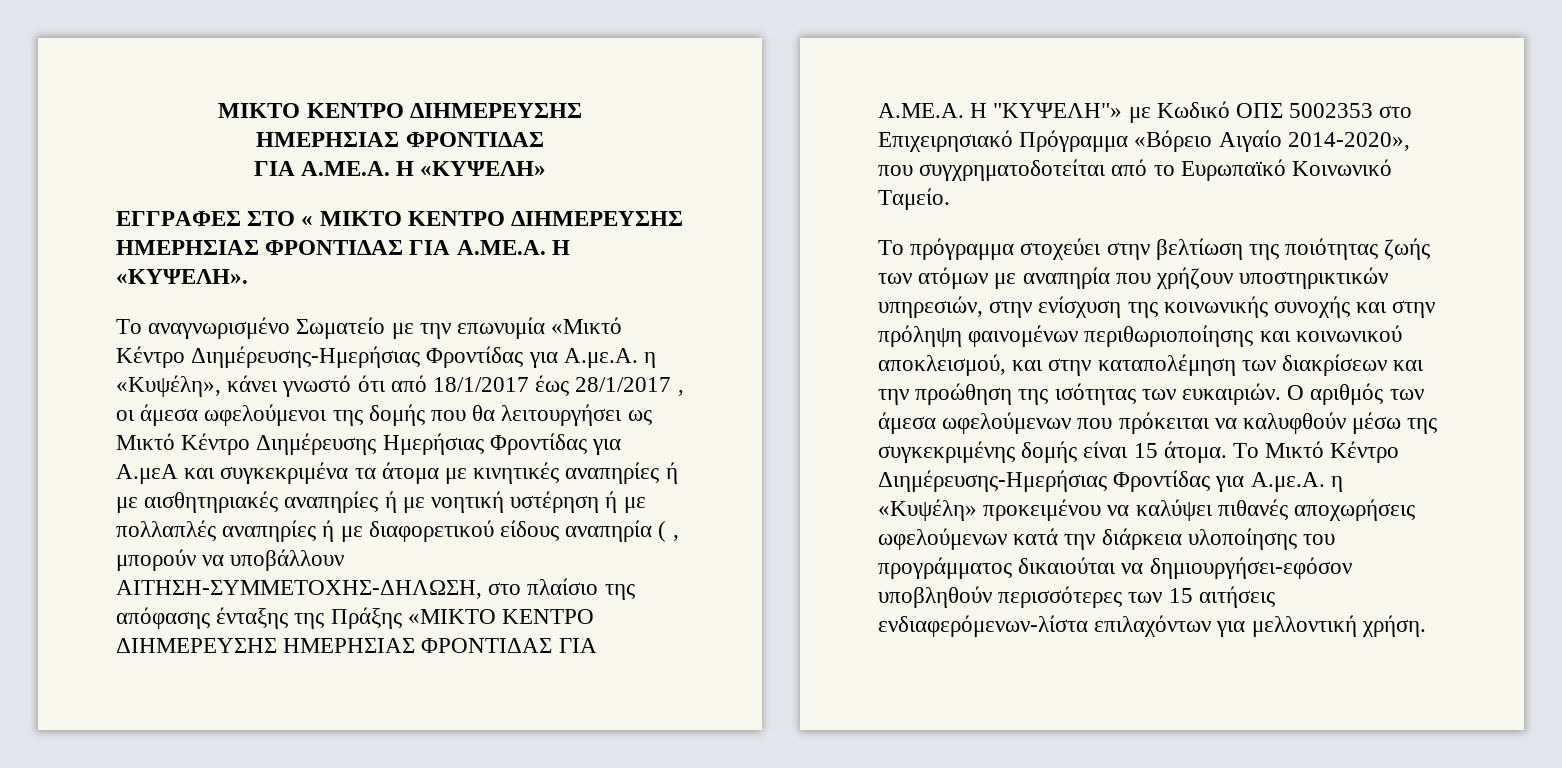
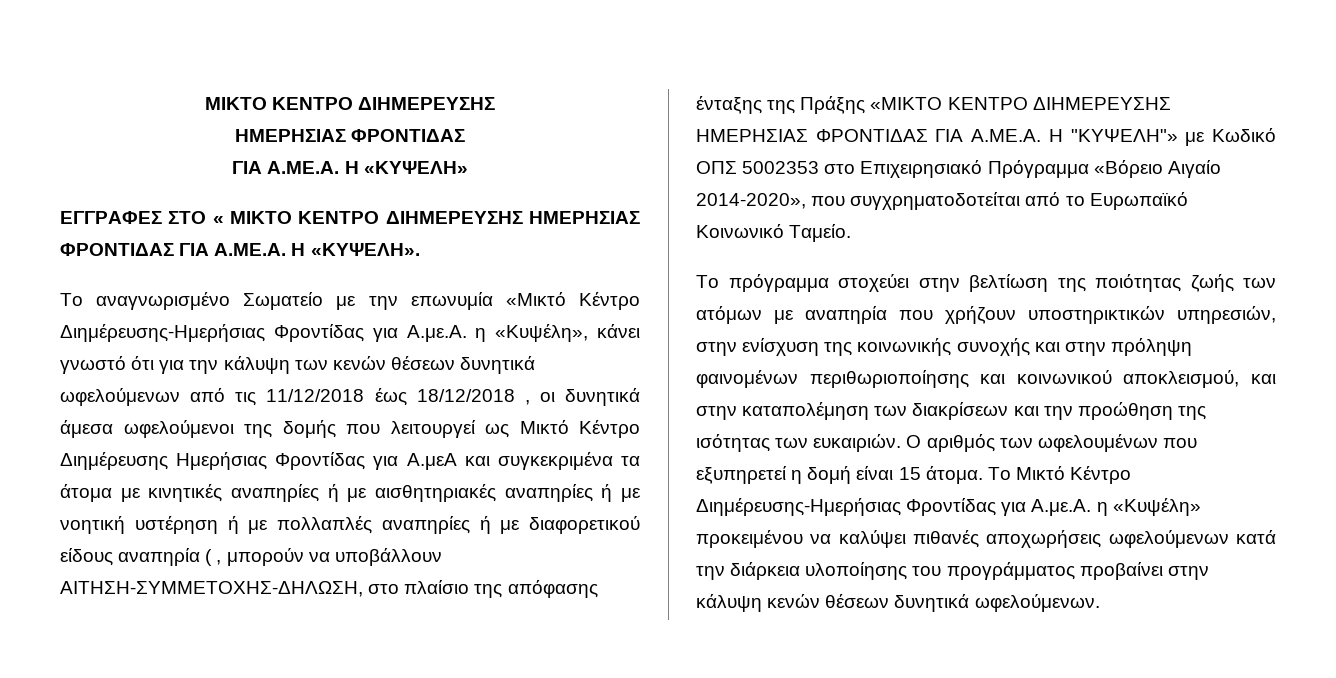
[390,375,672,397] από 18/1/2017 έως 28/1/2017 -> [159,356,536,374] [60,388,515,406] για την κάλυψη των κενών θέσεων δυνητικά ωφελούμενων από τις 11/12/2018 έως 18/12/2018
(135, 415) none -> [565,388,640,406] δυνητικά
[472,404,623,426] θα λειτουργήσει -> [390,420,476,438] λειτουργεί
[878,412,1438,434] [878,441,1078,463] άμεσα ωφελούμενων που πρόκειται να καλυφθούν μέσω της συγκεκριμένης δομής -> [1037,434,1197,452] [696,466,852,484] ωφελουμένων που εξυπηρετεί η δομή
[1018,557,1352,579] [878,586,1275,608] [878,615,1426,637] δικαιούται να δημιουργήσει-εφόσον υποβληθούν περισσότερες των 15 αιτήσεις ενδιαφερόμενων-λίστα επιλαχόντων για μελλοντική χρήση. -> [1079,562,1209,580] [696,594,1100,612] προβαίνει στην κάλυψη κενών θέσεων δυνητικά ωφελούμενων.

